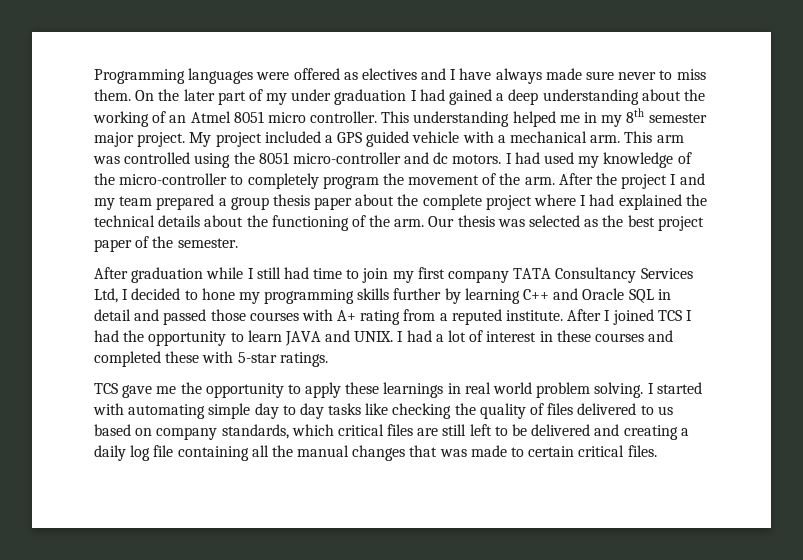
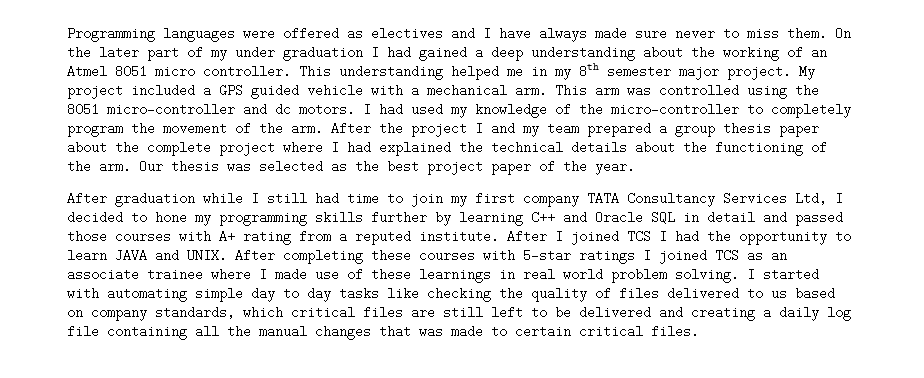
[177,238,238,248] semester. -> [595,160,635,175] year.
[397,330,674,342] [94,351,328,367] [94,382,342,398] I had a lot of interest in these courses and completed these with 5-star ratings. // TCS gave me the opportunity to apply -> [235,249,787,264] [67,268,363,281] After completing these courses with 5-star ratings I joined TCS as an associate trainee where I made use of

